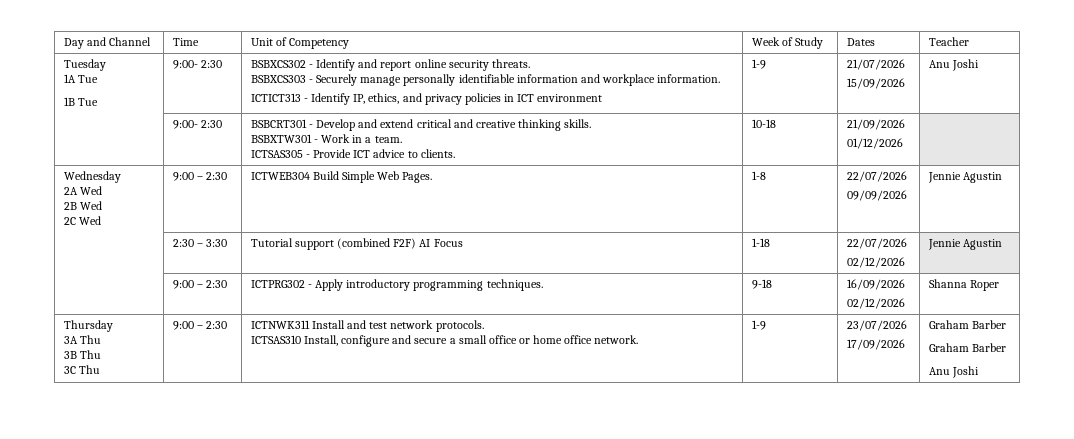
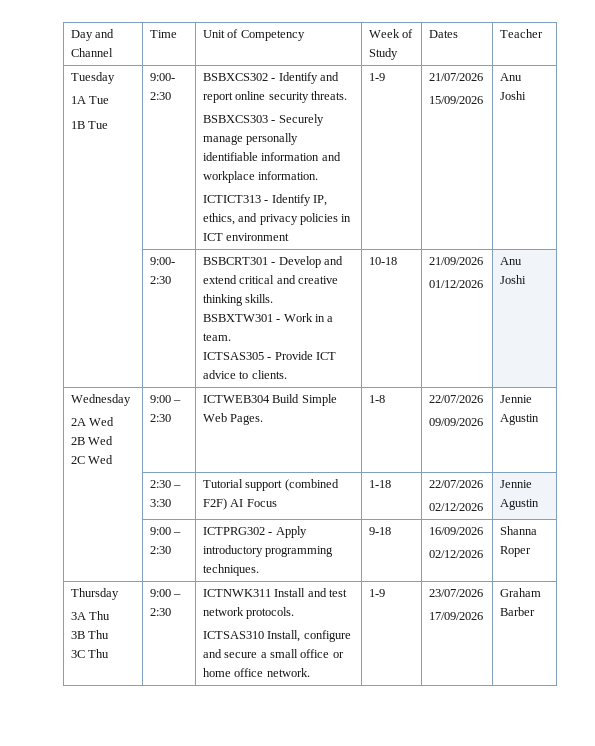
(904, 143) none -> [499,257,522,265] [499,275,526,284] Anu Joshi
[929,343,1007,352] [929,366,980,378] // Graham Barber // Anu Joshi -> (535, 611) none

